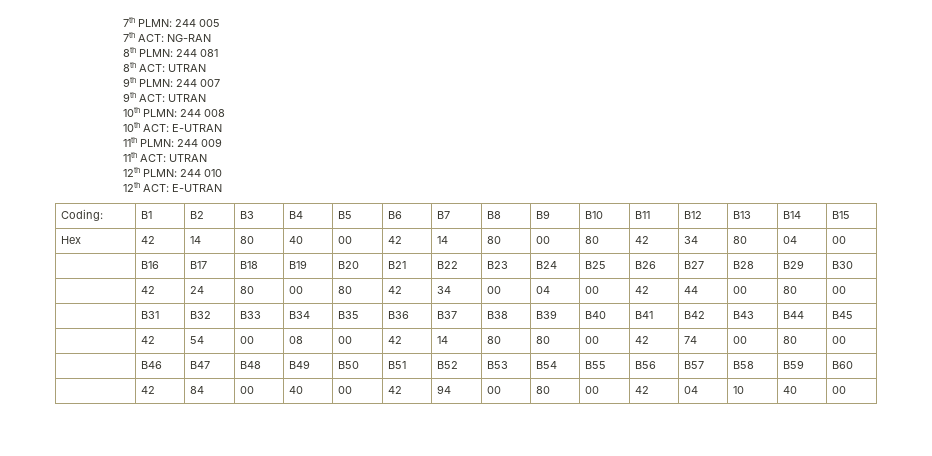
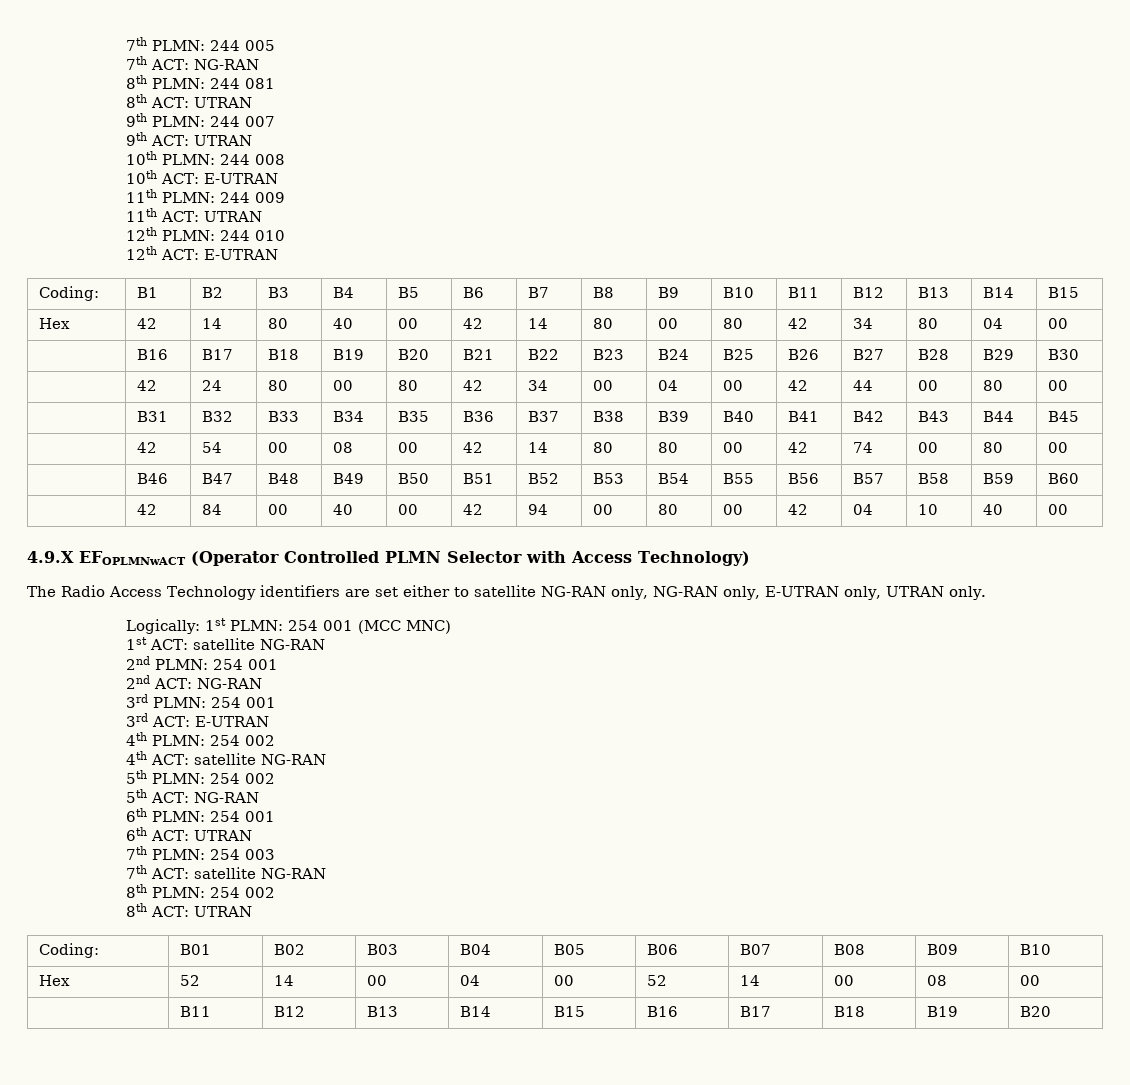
(846, 390) none -> [27,551,750,566] [27,585,986,600] [125,618,451,634] [125,637,325,650] [125,656,278,670] [125,675,262,689] [125,694,276,708] [125,713,269,727] [125,732,275,746] [125,751,326,765] [125,770,275,784] [125,789,259,803] [125,808,275,822] [125,827,252,841] [125,846,275,860] [125,865,326,879] [125,884,275,898] [125,903,252,917] [38,943,99,958] [179,944,211,955] [273,944,305,955] [366,944,398,955] [459,944,491,955] [553,944,585,955] [646,944,678,955] [739,944,771,955] [833,944,865,955] [926,944,958,955] [1019,944,1051,955] [38,975,70,986] [179,975,200,986] [273,975,294,986] [366,975,387,986] [459,975,480,986] [553,975,574,986] [646,975,667,986] [739,975,760,986] [833,975,854,986] [926,975,947,986] [1019,975,1040,986] [179,1006,211,1017] [273,1006,305,1017] [366,1006,398,1017] [459,1006,491,1017] [553,1006,585,1017] [646,1006,678,1017] [739,1006,771,1017] [833,1006,865,1017] [926,1006,958,1017] [1019,1006,1051,1017] // 4.9.X EFOPLMNwACT (Operator Controlled PLMN Selector with Access Technology) // The Radio Access Technology identifiers are set either to satellite NG-RAN only, NG-RAN only, E-UTRAN only, UTRAN only. // Logically: 1st PLMN: 254 001 (MCC MNC) // 1st ACT: satellite NG-RAN // 2nd PLMN: 254 001 // 2nd ACT: NG-RAN // 3rd PLMN: 254 001 // 3rd ACT: E-UTRAN // 4th PLMN: 254 002 // 4th ACT: satellite NG-RAN // 5th PLMN: 254 002 // 5th ACT: NG-RAN // 6th PLMN: 254 001 // 6th ACT: UTRAN // 7th PLMN: 254 003 // 7th ACT: satellite NG-RAN // 8th PLMN: 254 002 // 8th ACT: UTRAN // Coding: | B01 | B02 | B03 | B04 | B05 | B06 | B07 | B08 | B09 | B10 // Hex | 52 | 14 | 00 | 04 | 00 | 52 | 14 | 00 | 08 | 00 // | B11 | B12 | B13 | B14 | B15 | B16 | B17 | B18 | B19 | B20

